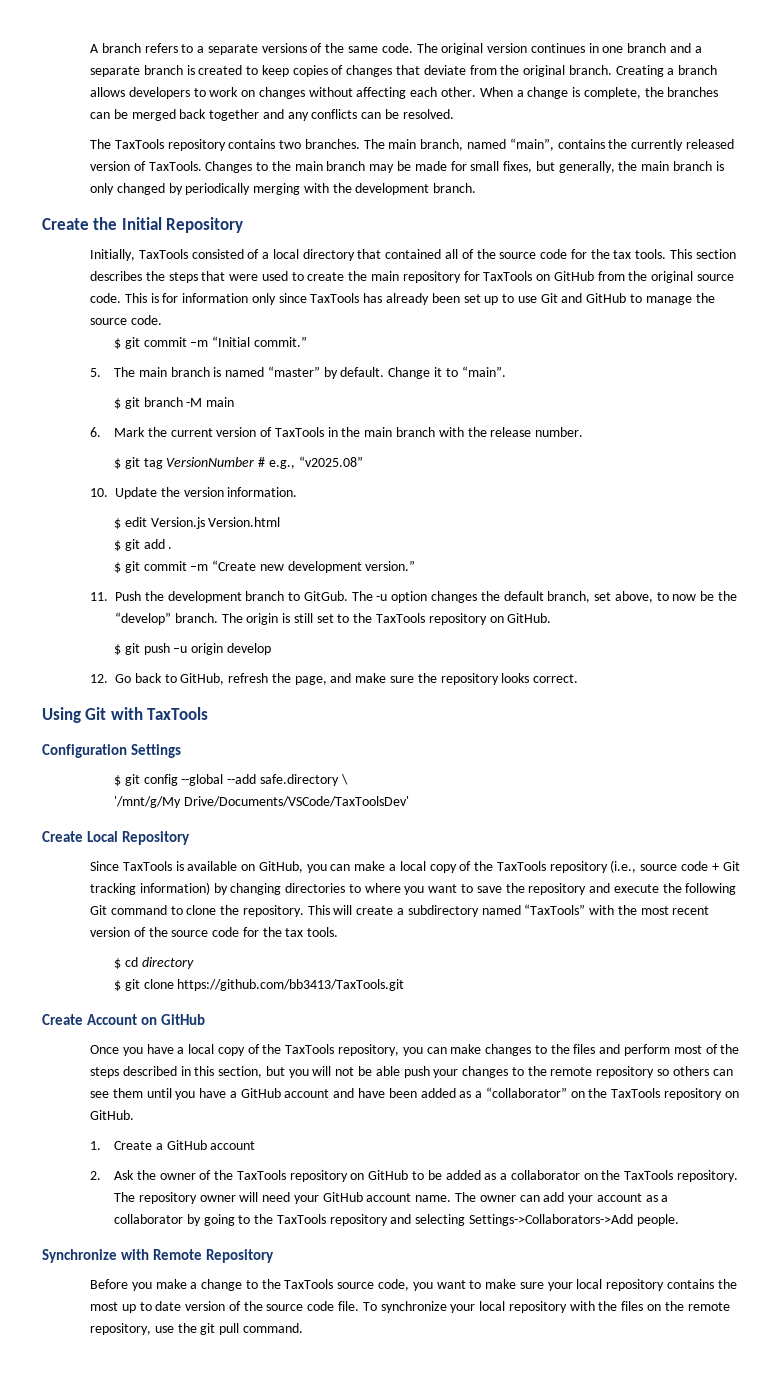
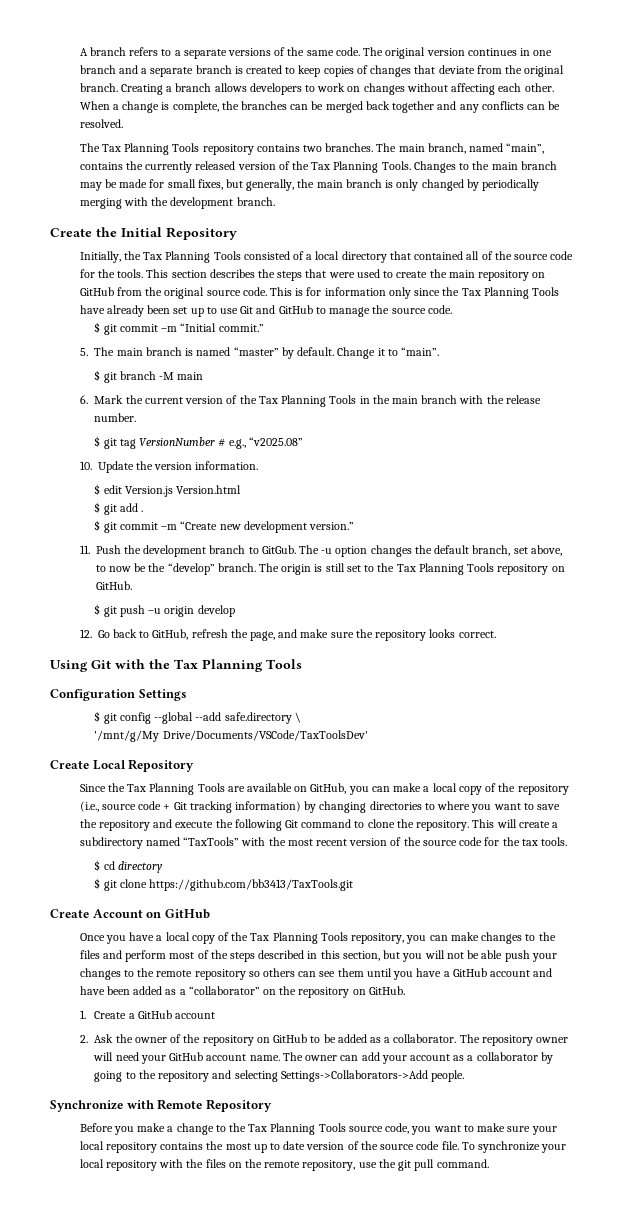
[114,139,164,149] TaxTools -> [101,143,200,155] Tax Planning Tools
[148,161,202,171] TaxTools. -> [292,161,411,173] the Tax Planning Tools.
[138,249,188,259] TaxTools -> [123,251,241,263] the Tax Planning Tools
[613,250,632,259] tax -> (115, 273) none
[463,271,533,281] for TaxTools -> (530, 275) none
[310,293,383,303] TaxTools has -> [442,287,560,299] [79,305,105,314] the Tax Planning Tools have
[274,427,324,437] TaxTools -> [239,395,357,407] the Tax Planning Tools
[376,613,426,623] TaxTools -> [396,563,495,575] Tax Planning Tools
[147,707,209,720] TaxTools -> [149,659,302,672] the Tax Planning Tools
[122,861,184,871] TaxTools is -> [107,783,245,795] the Tax Planning Tools are
[496,861,546,871] TaxTools -> (516, 787) none
[285,1044,335,1054] TaxTools -> [250,932,348,944] Tax Planning Tools
[611,1088,661,1098] TaxTools -> (297, 990) none
[236,1170,286,1180] TaxTools -> (201, 1038) none
[510,1170,739,1182] collaborator on the TaxTools repository. -> [393,1034,457,1043] collaborator.
[276,1214,326,1224] TaxTools -> (156, 1074) none
[284,1279,334,1289] TaxTools -> [248,1123,346,1135] Tax Planning Tools

